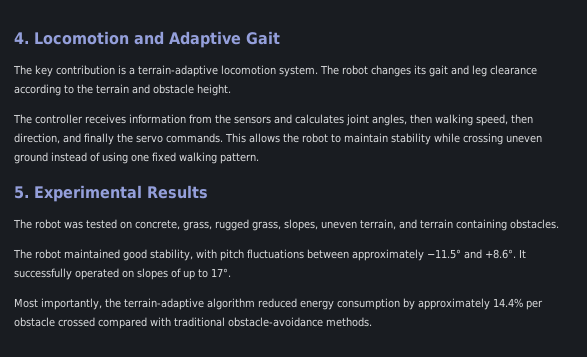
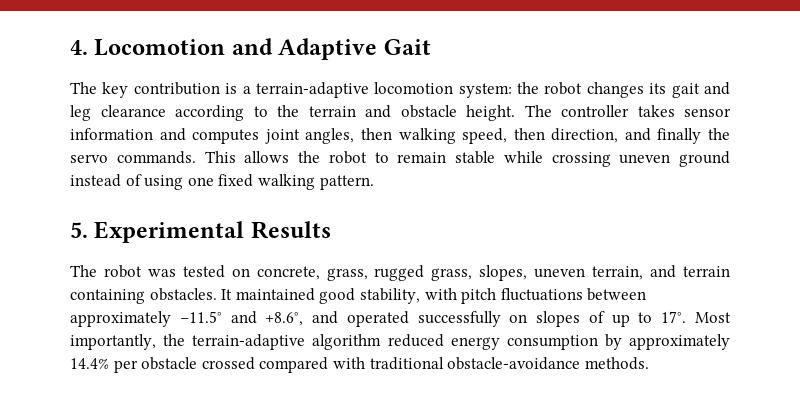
[279,65,339,77] system. The -> [458,82,540,98] system: the
(231, 90) // -> (515, 113) none
[85,114,344,124] receives information from the sensors and calculates -> [637,105,731,117] [70,128,260,144] takes sensor information and computes
[344,133,431,145] maintain stability -> [397,151,495,164] remain stable
[13,249,61,259] // The robot -> [221,289,233,300] It
[485,249,526,259] [14,268,119,280] +8.6°. It successfully operated -> [265,311,501,327] +8.6°, and operated successfully
(231, 272) // -> (687, 317) none

